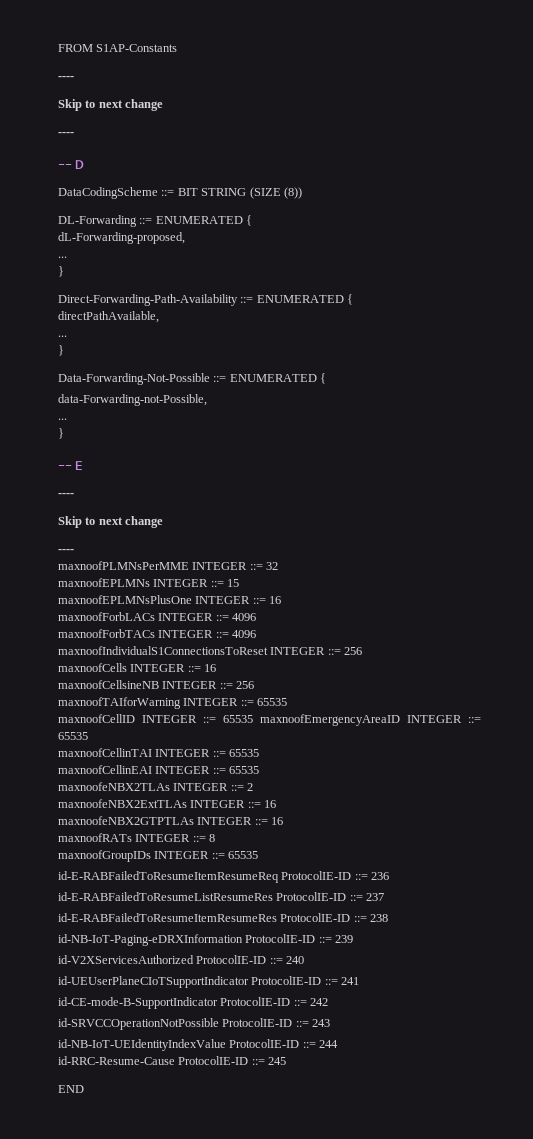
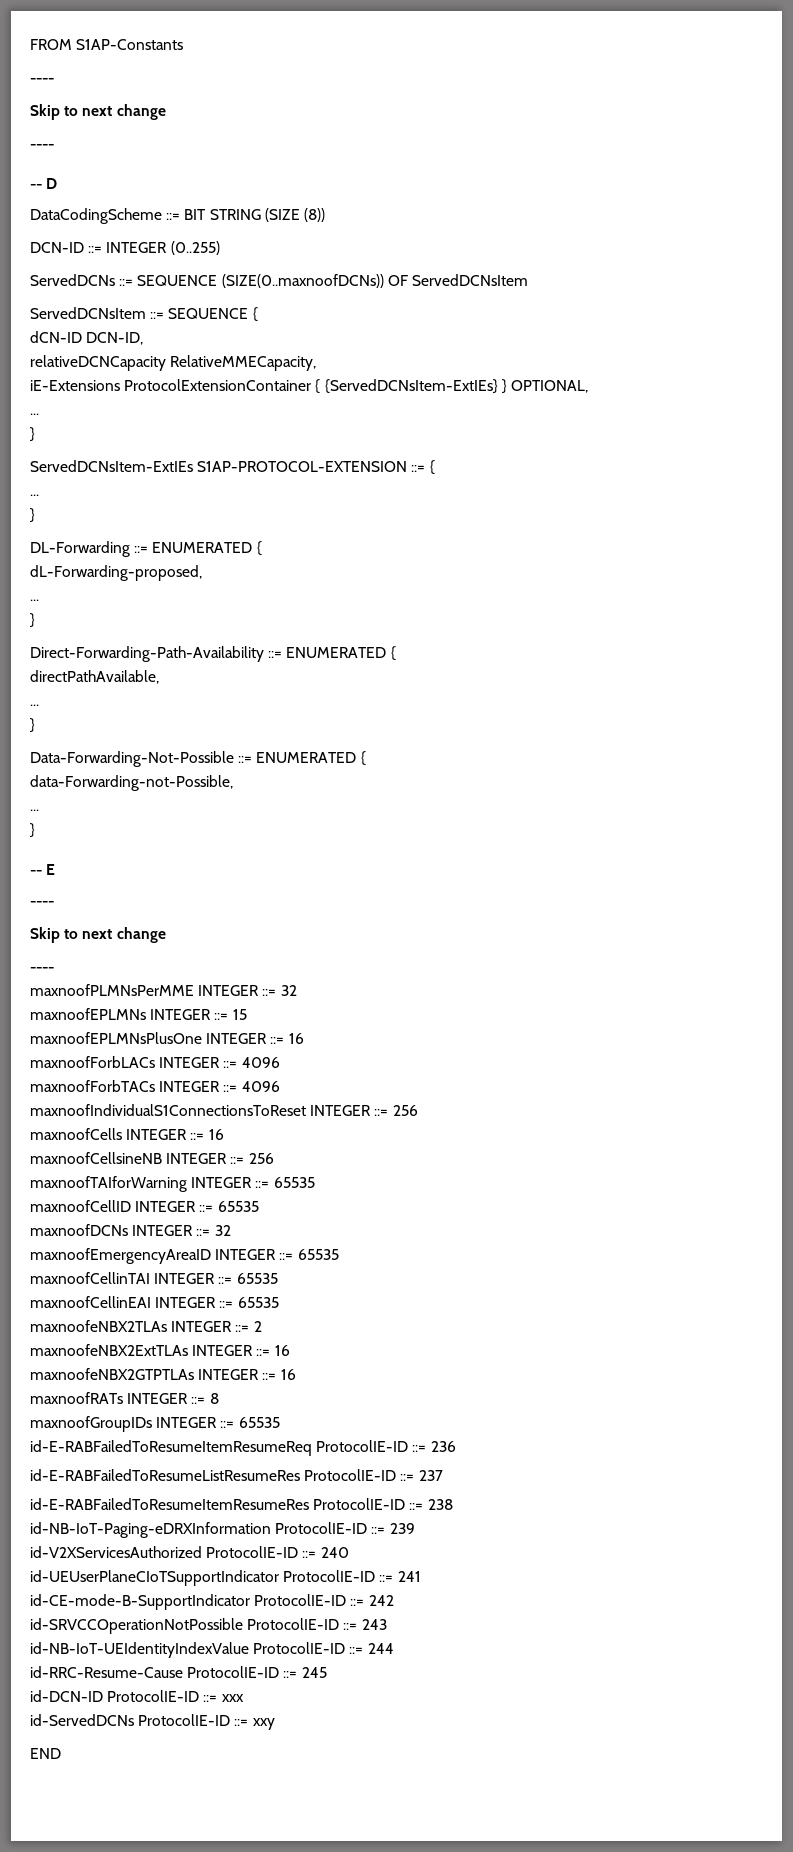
(302, 193) none -> [30,241,220,255] [30,274,528,288] [30,307,258,322] [30,331,144,345] [30,355,317,371] [30,379,588,394] [30,413,39,415] [30,427,35,442] [30,460,435,475] [30,494,39,496] [30,508,35,523] // DCN-ID ::= INTEGER (0..255) // ServedDCNs ::= SEQUENCE (SIZE(0..maxnoofDCNs)) OF ServedDCNsItem // ServedDCNsItem ::= SEQUENCE { // dCN-ID DCN-ID, // relativeDCNCapacity RelativeMMECapacity, // iE-Extensions ProtocolExtensionContainer { {ServedDCNsItem-ExtIEs} } OPTIONAL, // ... // } // ServedDCNsItem-ExtIEs S1AP-PROTOCOL-EXTENSION ::= { // ... // }
(253, 719) none -> [30,1224,231,1236] // maxnoofDCNs INTEGER ::= 32 //
(287, 1061) none -> [30,1690,244,1702] [30,1714,275,1730] // id-DCN-ID ProtocolIE-ID ::= xxx // id-ServedDCNs ProtocolIE-ID ::= xxy

